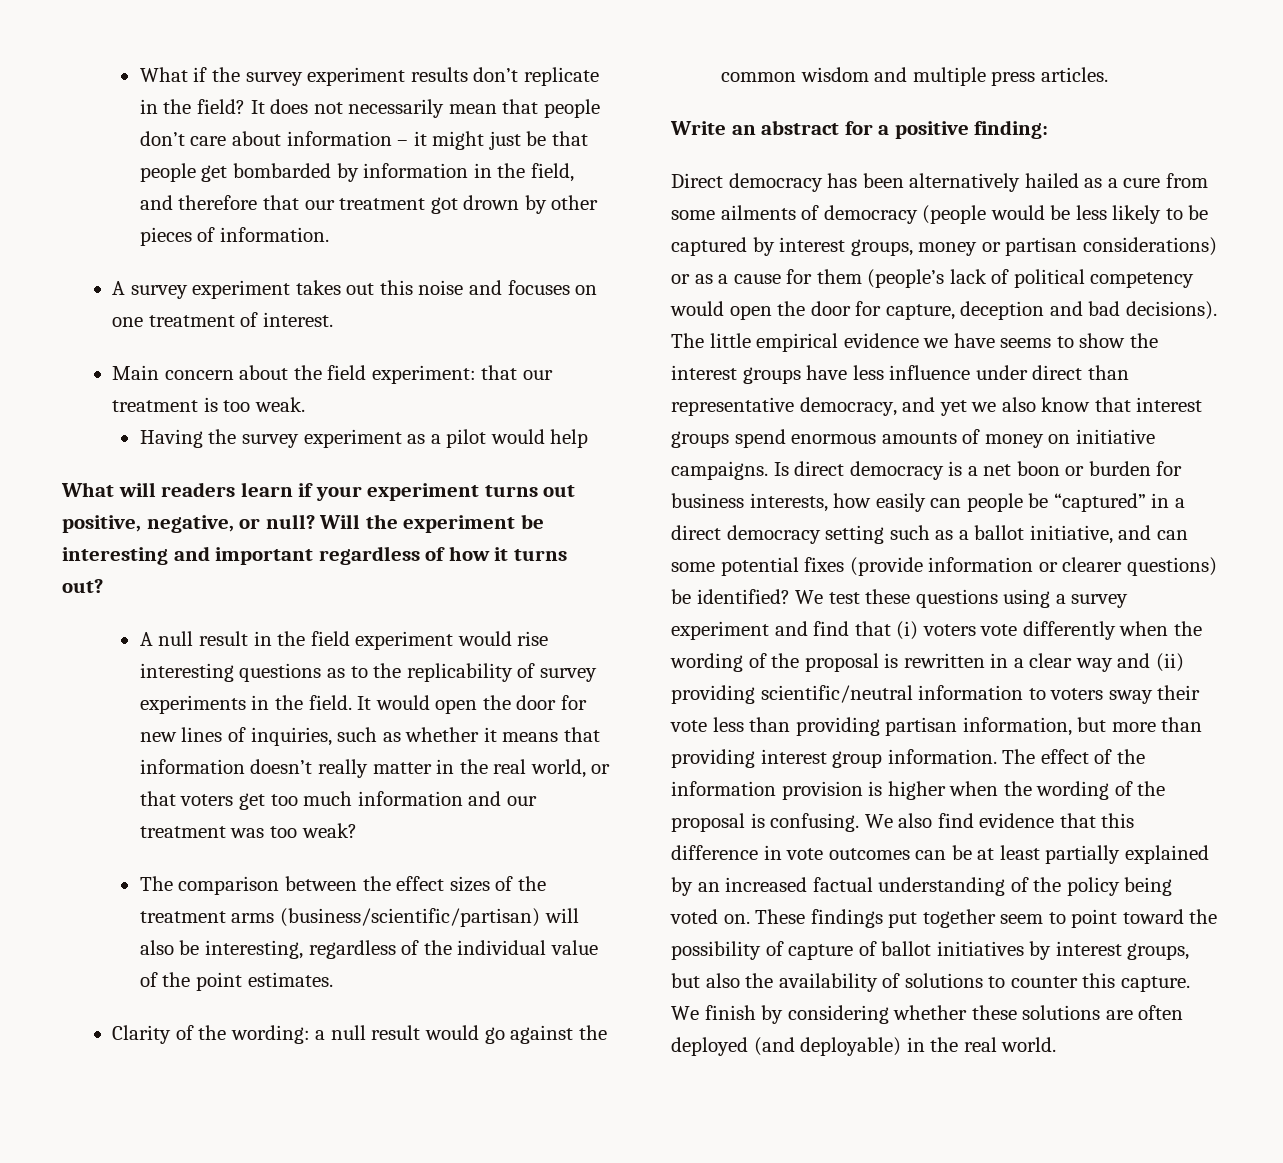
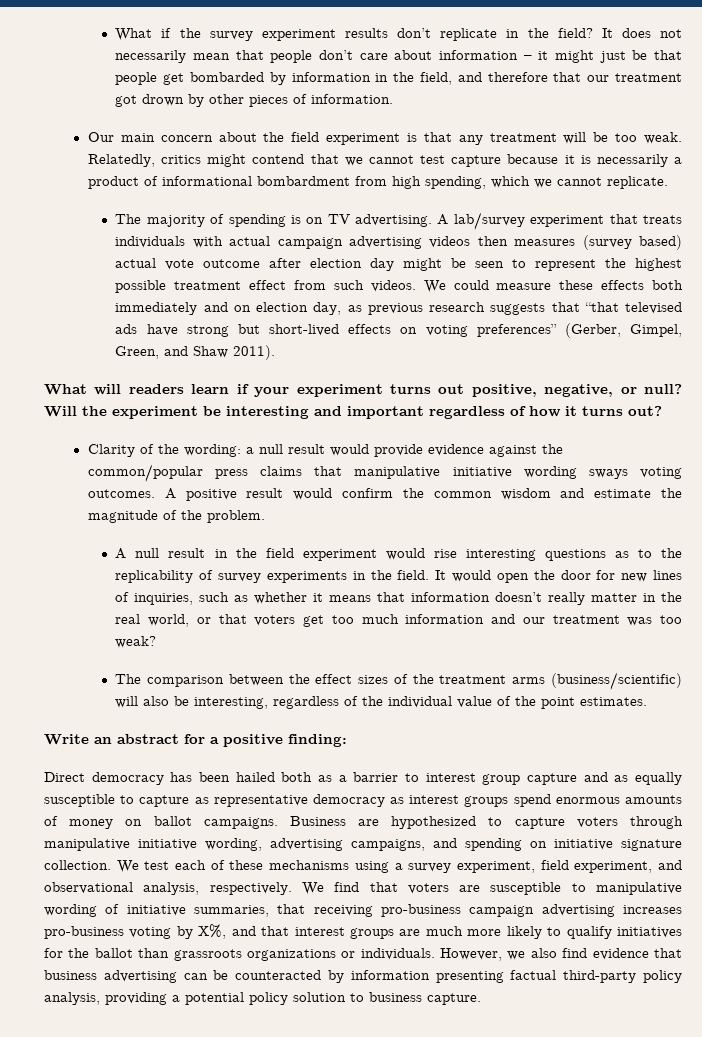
[112,280,598,299] [112,312,333,327] [112,365,553,384] [112,397,305,412] [139,429,589,448] A survey experiment takes out this noise and focuses on one treatment of interest. // Main concern about the field experiment: that our treatment is too weak. // Having the survey experiment as a pilot would help -> [87,132,682,145] [87,154,682,167] [87,176,668,189] [115,212,682,230] [115,235,682,250] [115,258,683,271] [115,280,683,293] [115,302,682,315] [115,323,682,338] [115,345,276,360] Our main concern about the field experiment is that any treatment will be too weak. Relatedly, critics might contend that we cannot test capture because it is necessarily a product of informational bombardment from high spending, which we cannot replicate. // The majority of spending is on TV advertising. A lab/survey experiment that treats individuals with actual campaign advertising videos then measures (survey based) actual vote outcome after election day might be seen to represent the highest possible treatment effect from such videos. We could measure these effects both immediately and on election day, as previous research suggests that “that televised ads have strong but short-lived effects on voting preferences” (Gerber, Gimpel, Green, and Shaw 2011).
(103, 586) none -> [87,444,563,457] [87,464,682,482] [87,488,682,501] [87,510,265,523] // Clarity of the wording: a null result would provide evidence against the common/popular press claims that manipulative initiative wording sways voting outcomes. A positive result would confirm the common wisdom and estimate the magnitude of the problem.
[279,908,540,927] (business/scientific/partisan) -> [551,672,682,690] (business/scientific)
[112,1025,607,1044] [721,67,1108,86] // Clarity of the wording: a null result would go against the common wisdom and multiple press articles. -> (648, 701) none
[909,173,1208,192] [671,205,1209,224] [671,237,1217,256] [671,269,1195,288] [670,301,1217,320] [671,333,1158,352] [671,365,1129,384] [671,397,1131,416] alternatively hailed as a cure from some ailments of democracy (people would be less likely to be captured by interest groups, money or partisan considerations) or as a cause for them (people’s lack of political competency would open the door for capture, deception and bad decisions). The little empirical evidence we have seems to show the interest groups have less influence under direct than representative democracy, and yet we also know that -> [235,772,682,785] [44,794,405,807] hailed both as a barrier to interest group capture and as equally susceptible to capture as representative democracy as
[1075,429,1155,444] [671,461,1183,480] [671,493,1185,512] [671,525,1188,544] [671,557,1217,576] [671,589,1129,608] [671,621,1202,640] [670,653,1184,672] [671,685,1201,704] [670,717,1203,736] [671,749,1145,768] [671,781,1166,800] [671,813,1135,832] [671,845,1209,864] [671,877,1173,896] [670,909,1218,928] [671,941,1190,960] [671,973,1190,992] [671,1005,1184,1024] [671,1037,1057,1056] initiative campaigns. Is direct democracy is a net boon or burden for business interests, how easily can people be “captured” in a direct democracy setting such as a ballot initiative, and can some potential fixes (provide information or clearer questions) be identified? We test these questions using a survey experiment and find that (i) voters vote differently when the wording of the proposal is rewritten in a clear way and (ii) providing scientific/neutral information to voters sway their vote less than providing partisan information, but more than providing interest group information. The effect of the information provision is higher when the wording of the proposal is confusing. We also find evidence that this difference in vote outcomes can be at least partially explained by an increased factual understanding of the policy being voted on. These findings put together seem to point toward the possibility of capture of ballot initiatives by interest groups, but also the availability of solutions to counter this capture. We finish by considering whether these solutions are often deployed (and deployable) in the real world. -> [153,816,683,829] [44,838,682,851] [44,860,682,873] [44,882,682,895] [44,904,682,917] [44,924,683,939] [44,948,682,961] [44,970,682,983] [44,992,481,1005] ballot campaigns. Business are hypothesized to capture voters through manipulative initiative wording, advertising campaigns, and spending on initiative signature collection. We test each of these mechanisms using a survey experiment, field experiment, and observational analysis, respectively. We find that voters are susceptible to manipulative wording of initiative summaries, that receiving pro-business campaign advertising increases pro-business voting by X%, and that interest groups are much more likely to qualify initiatives for the ballot than grassroots organizations or individuals. However, we also find evidence that business advertising can be counteracted by information presenting factual third-party policy analysis, providing a potential policy solution to business capture.

